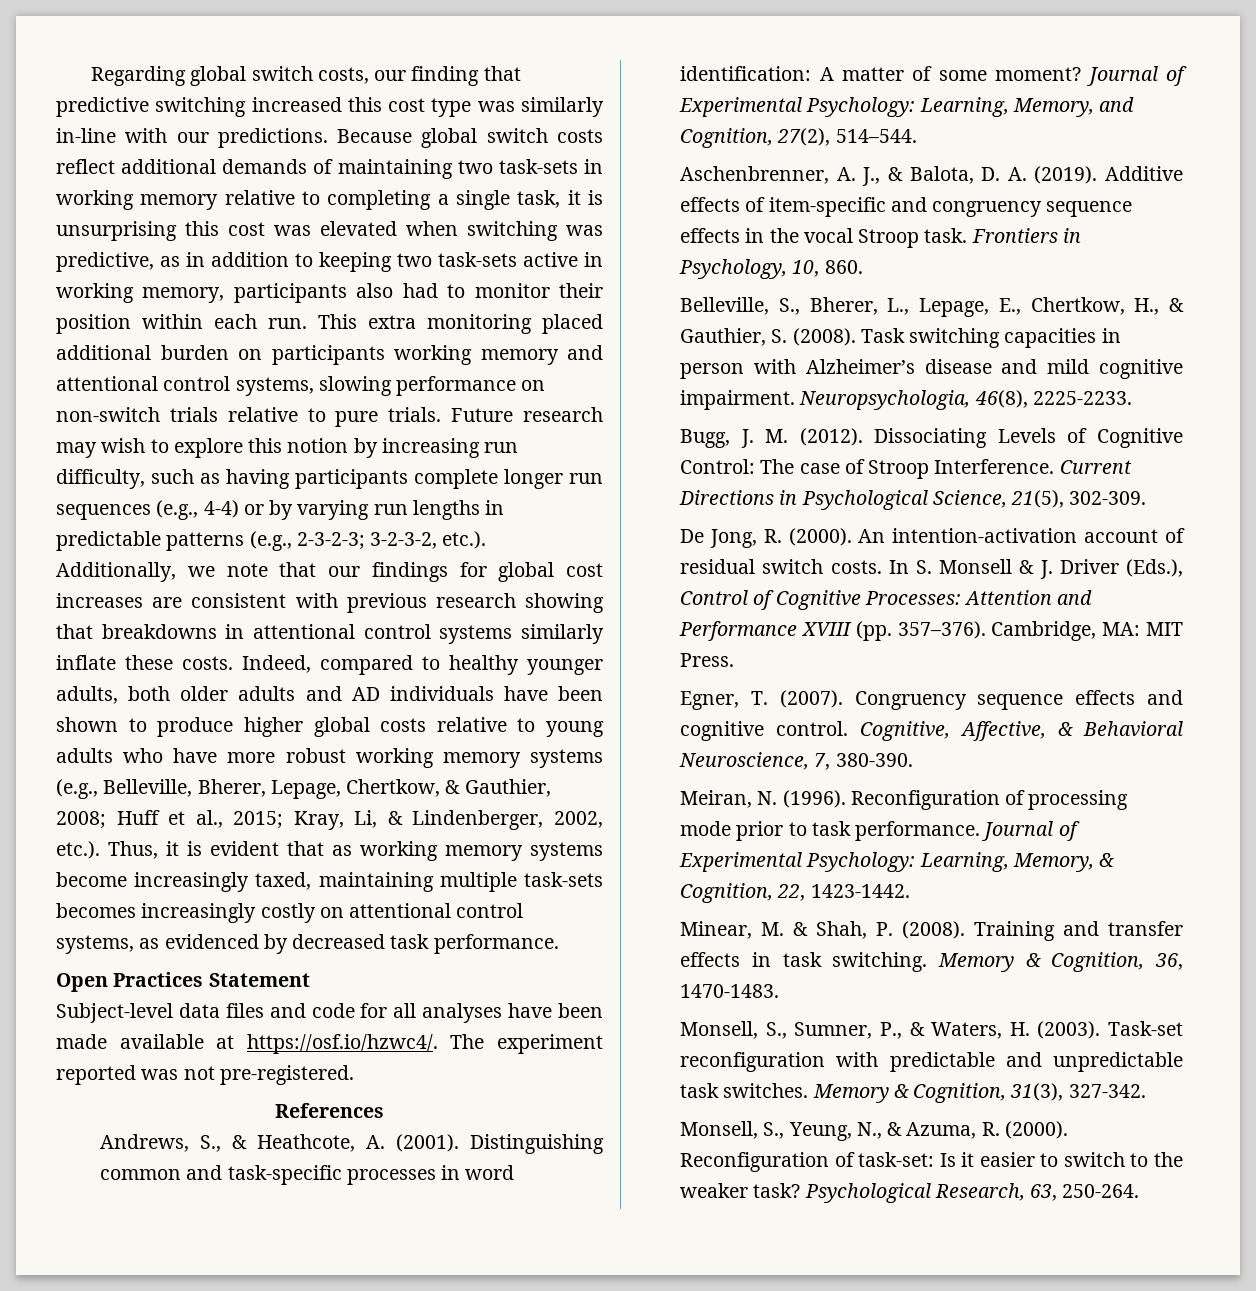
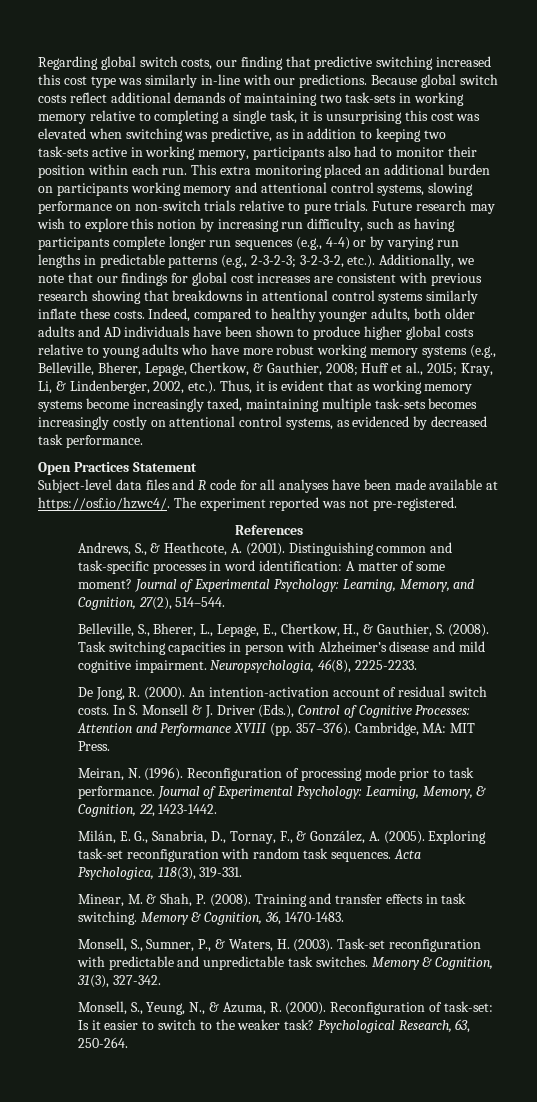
(603, 324) none -> [365,168,381,175] an
(306, 1010) none -> [198,480,207,490] R
[680,166,1183,186] [680,197,1133,217] [680,228,1081,248] [679,259,863,279] // Aschenbrenner, A. J., & Balota, D. A. (2019). Additive effects of item-specific and congruency sequence effects in the vocal Stroop task. Frontiers in Psychology, 10, 860. -> (226, 602) none
[680,428,1183,448] [680,459,1132,479] [679,490,1147,510] // Bugg, J. M. (2012). Dissociating Levels of Cognitive Control: The case of Stroop Interference. Current Directions in Psychological Science, 21(5), 302-309. -> (417, 665) none
[680,690,1183,710] [680,721,1183,741] [679,752,913,770] // Egner, T. (2007). Congruency sequence effects and cognitive control. Cognitive, Affective, & Behavioral Neuroscience, 7, 380-390. -> (110, 746) none
(910, 891) none -> [77,830,487,844] [77,848,421,862] [77,867,243,880] // Milán, E. G., Sanabria, D., Tornay, F., & González, A. (2005). Exploring task-set reconfiguration with random task sequences. Acta Psychologica, 118(3), 319-331.

